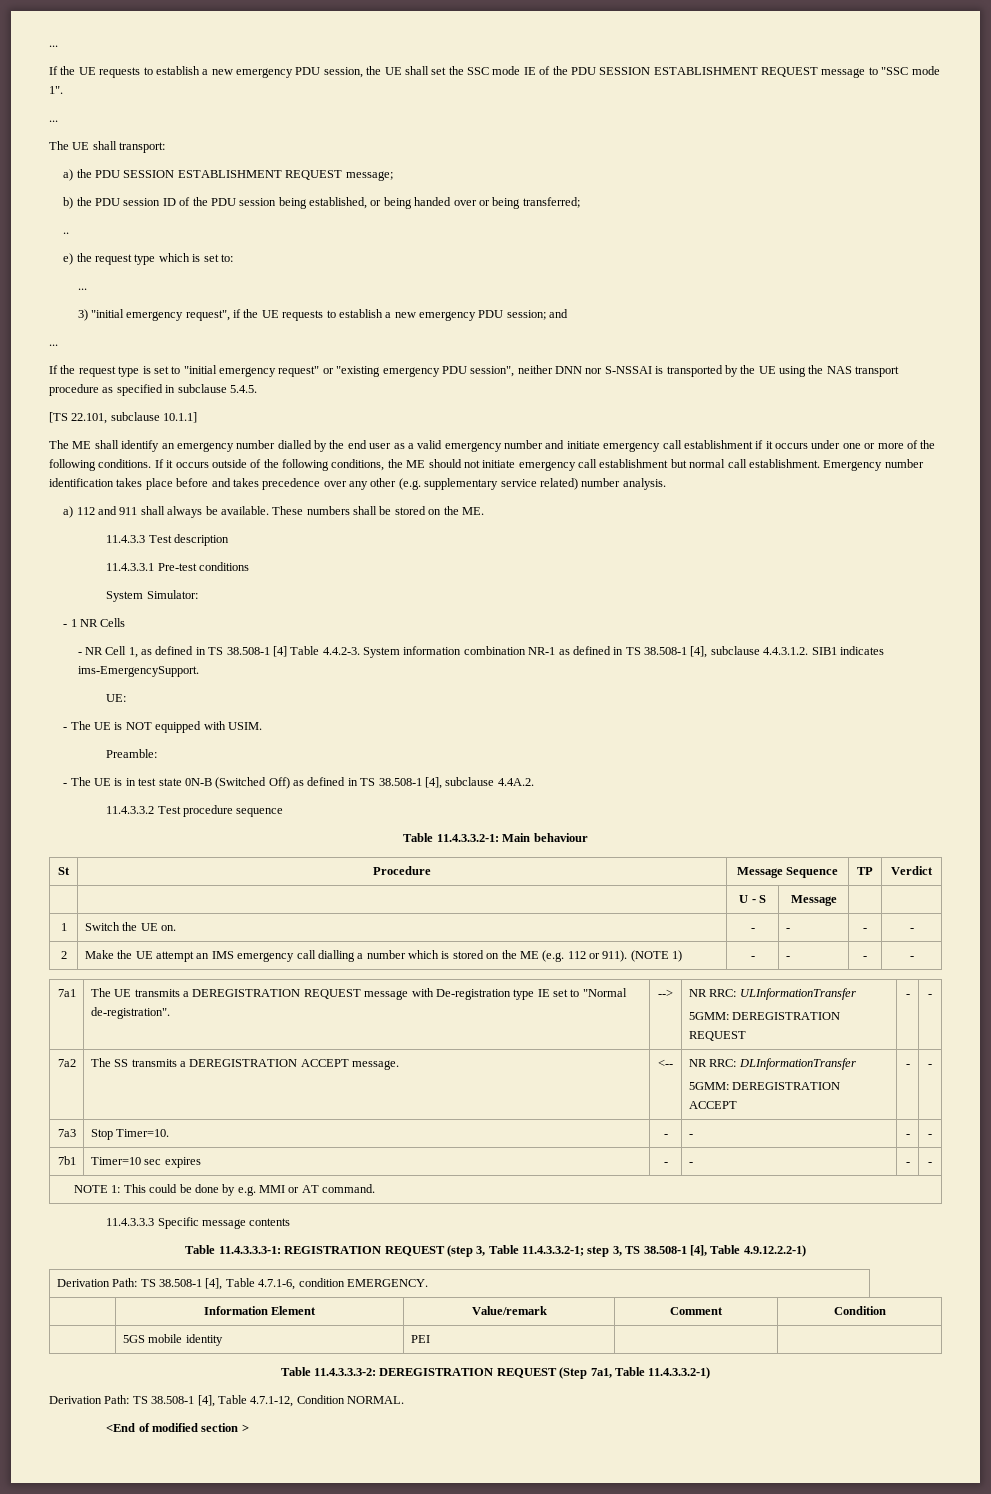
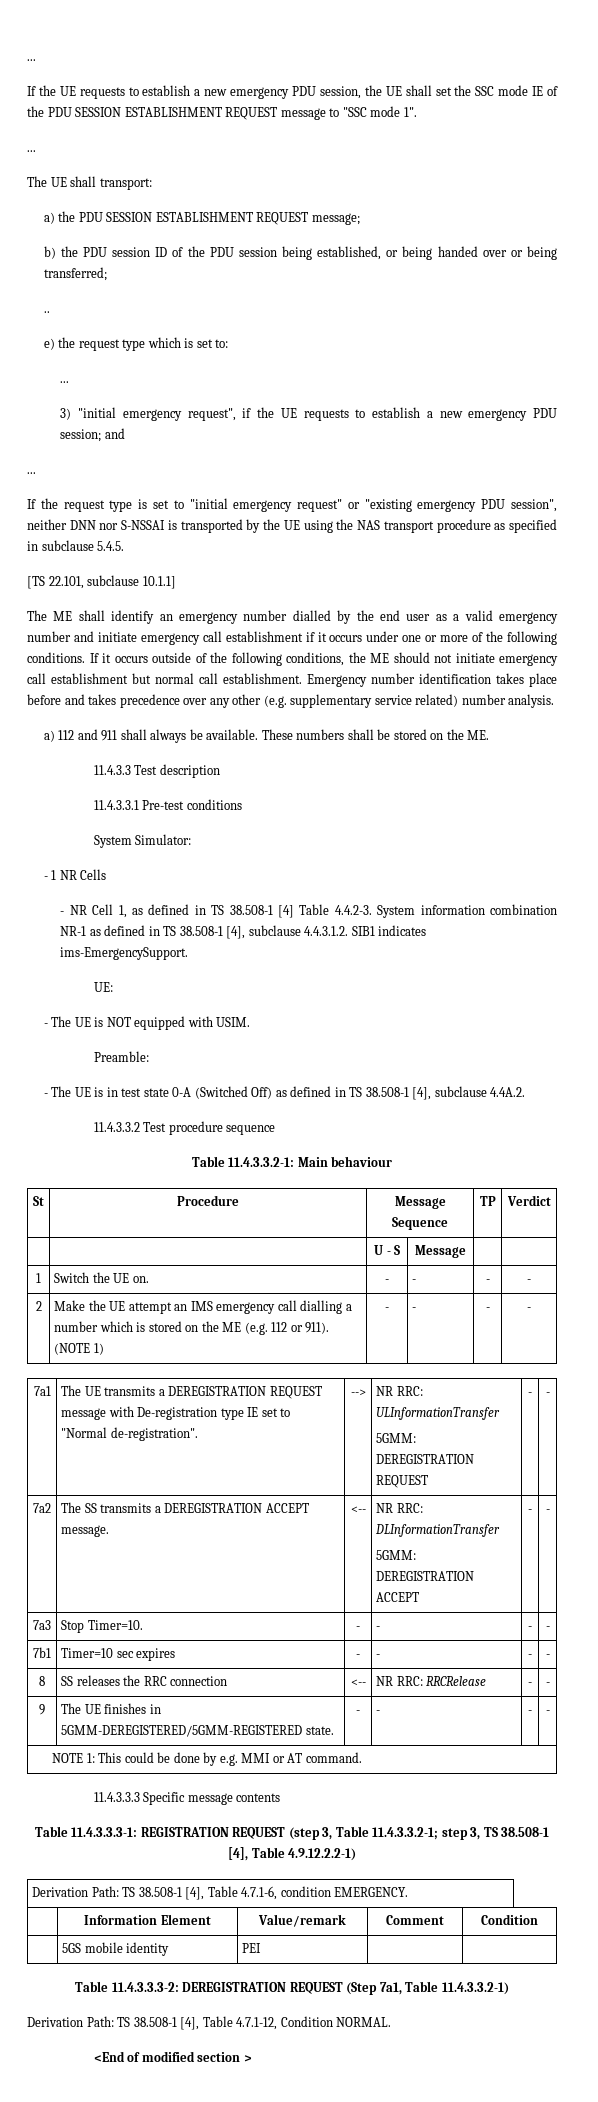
[184,778,212,786] 0N-B -> [172,1087,192,1097] 0-A
(932, 1163) none -> [39,1676,45,1686] [61,1675,228,1686] [350,1679,366,1686] [376,1676,487,1686] [528,1682,532,1686] [545,1682,550,1686] [39,1704,45,1715] [61,1703,161,1714] [61,1725,334,1737] [356,1710,360,1714] [376,1710,381,1714] [528,1710,532,1714] [545,1710,550,1714] // 8 | SS releases the RRC connection | <-- | NR RRC: RRCRelease | - | - // 9 | The UE finishes in 5GMM-DEREGISTERED/5GMM-REGISTERED state. | - | - | - | -

